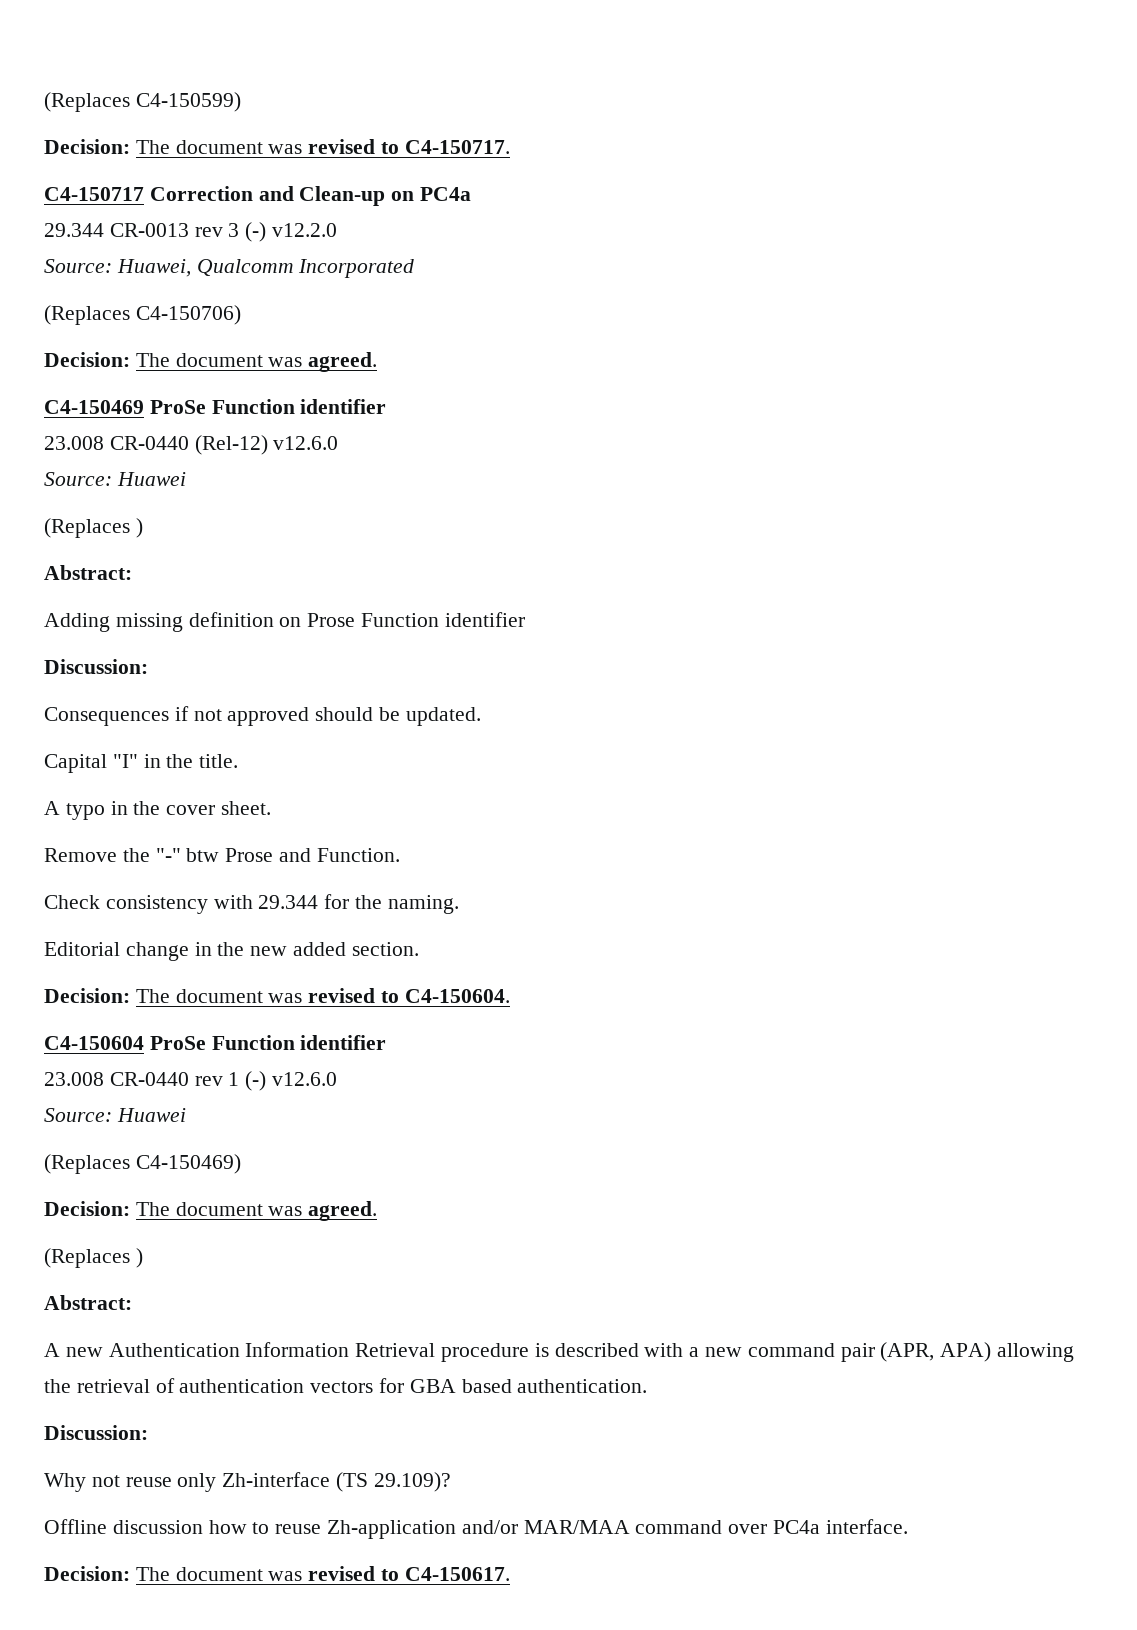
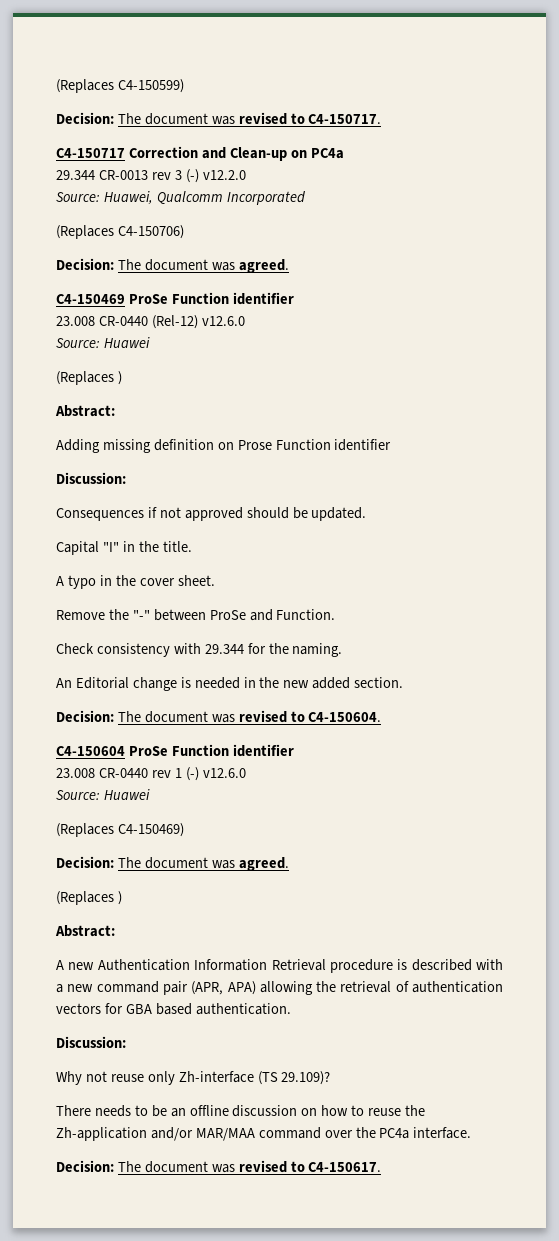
[186,848,274,862] btw Prose -> [153,609,246,621] between ProSe
(459, 904) none -> [56,678,72,688] An
(189, 951) none -> [180,677,240,689] is needed
[44,1519,203,1534] Offline discussion -> [56,1105,318,1117] There needs to be an offline discussion on
(322, 1529) none -> [405,1105,426,1116] the
(768, 1529) none -> [355,1127,376,1138] the

